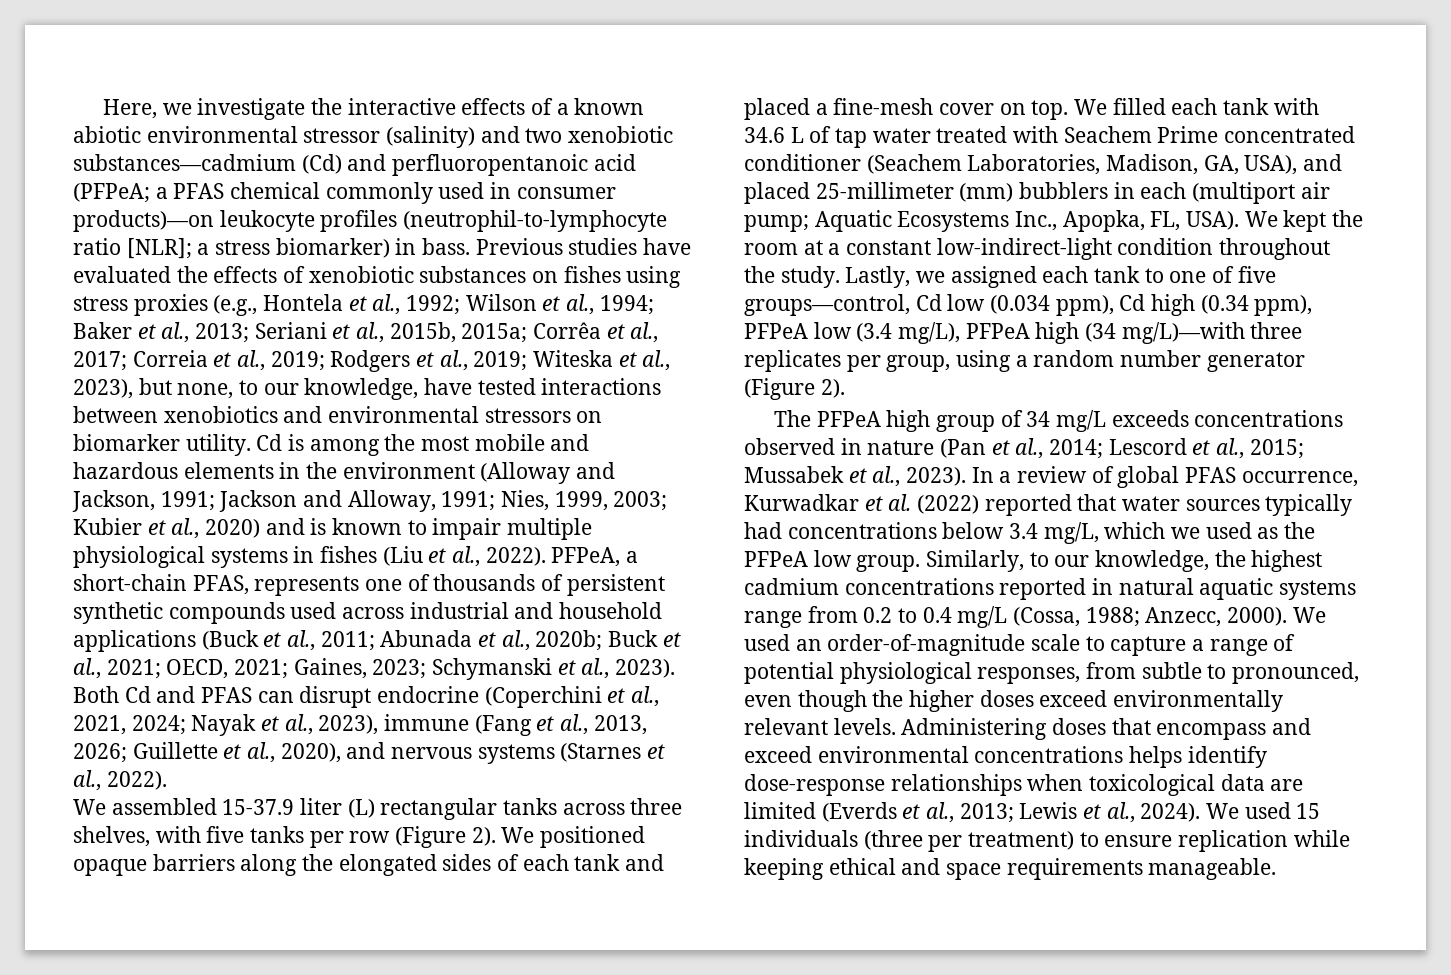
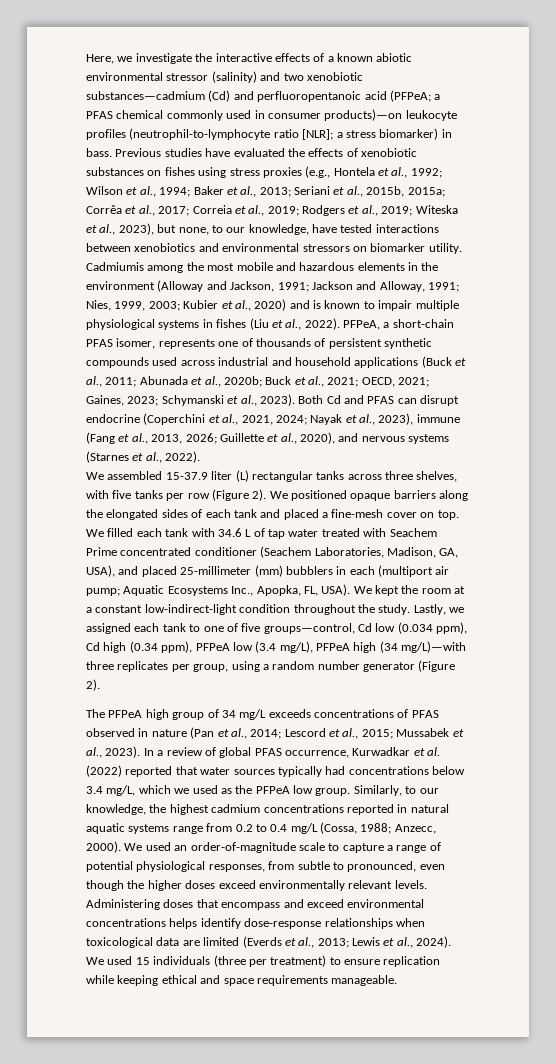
[256,434,305,451] Cd is -> [86,262,144,271] Cadmiumis
[192,575,249,595] PFAS, -> [86,338,156,349] PFAS isomer,
(1344, 418) none -> [397,709,439,718] of PFAS

